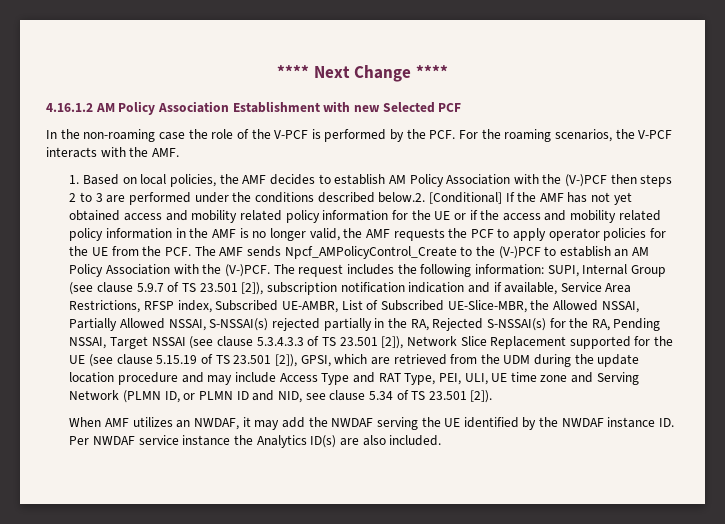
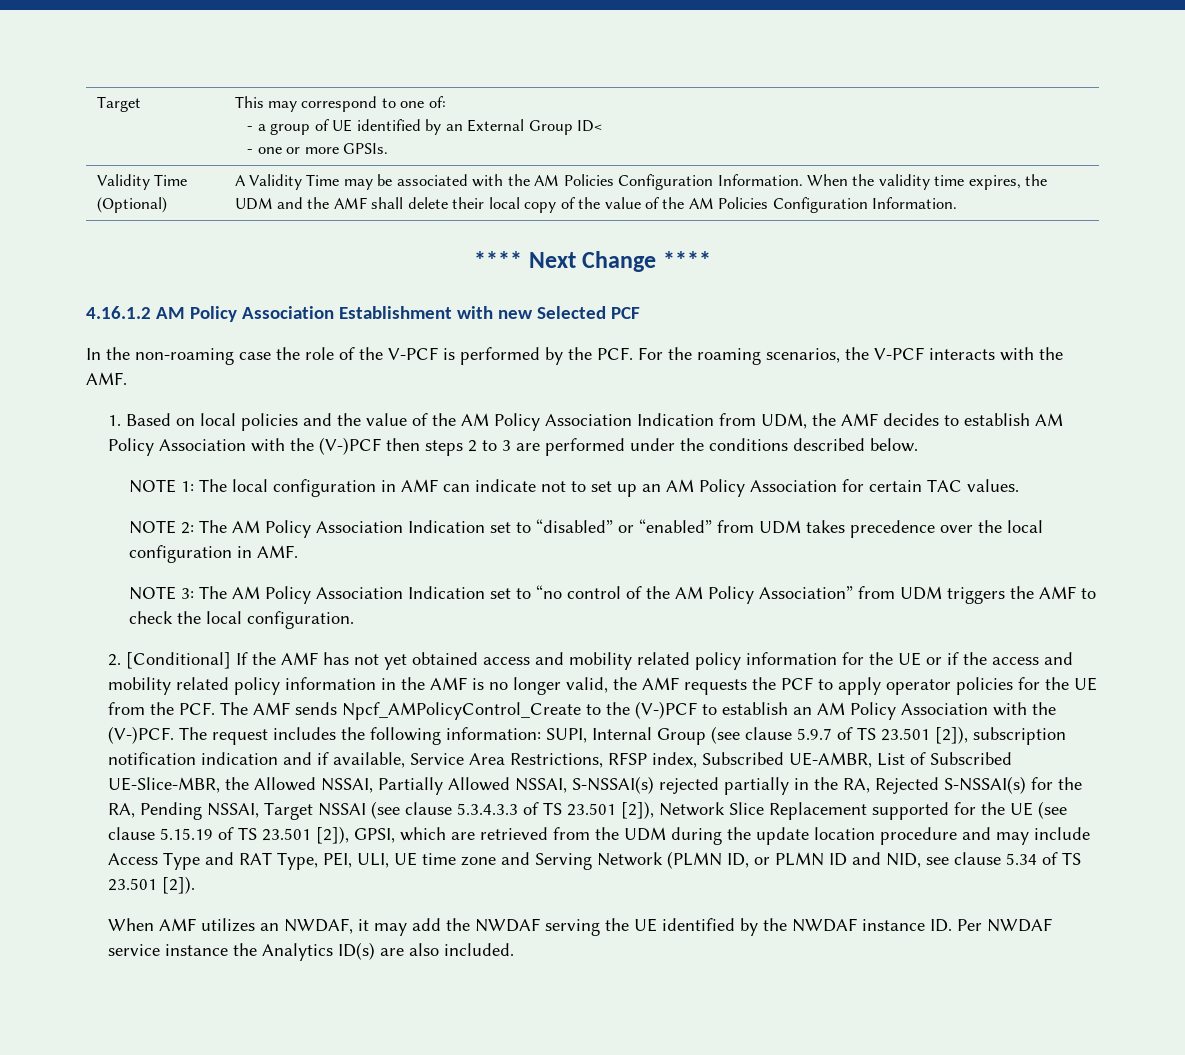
(277, 71) none -> [96,96,141,112] [234,96,446,112] [247,119,603,135] [247,143,389,154] [96,174,187,190] [96,197,167,213] [234,174,1048,190] [234,197,958,213] Target | This may correspond to one of: // - a group of UE identified by an External Group ID< // - one or more GPSIs. // Validity Time (Optional) | A Validity Time may be associated with the AM Policies Configuration Information. When the validity time expires, the UDM and the AMF shall delete their local copy of the value of the AM Policies Configuration Information. //
[169,174,216,187] policies, -> [240,413,807,431] policies and the value of the AM Policy Association Indication from UDM,
[378,192,426,203] below.2. -> [869,438,918,452] [129,479,1020,497] [129,519,1044,538] [129,545,299,563] [129,585,1097,604] [129,611,355,629] [107,654,121,666] below. // NOTE 1: The local configuration in AMF can indicate not to set up an AM Policy Association for certain TAC values. // NOTE 2: The AM Policy Association Indication set to “disabled” or “enabled” from UDM takes precedence over the local configuration in AMF. // NOTE 3: The AM Policy Association Indication set to “no control of the AM Policy Association” from UDM triggers the AMF to check the local configuration. // 2.

